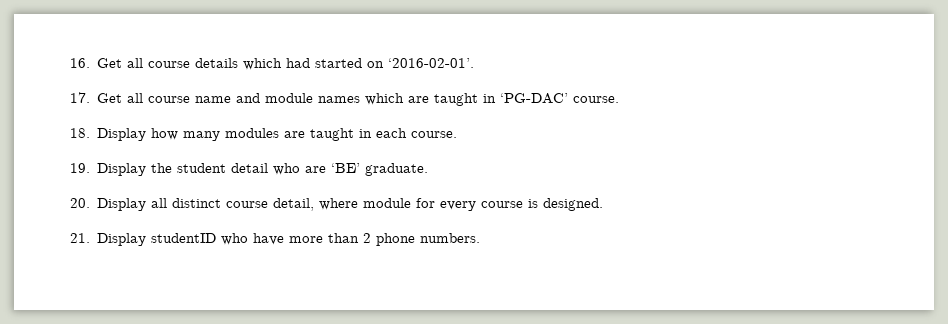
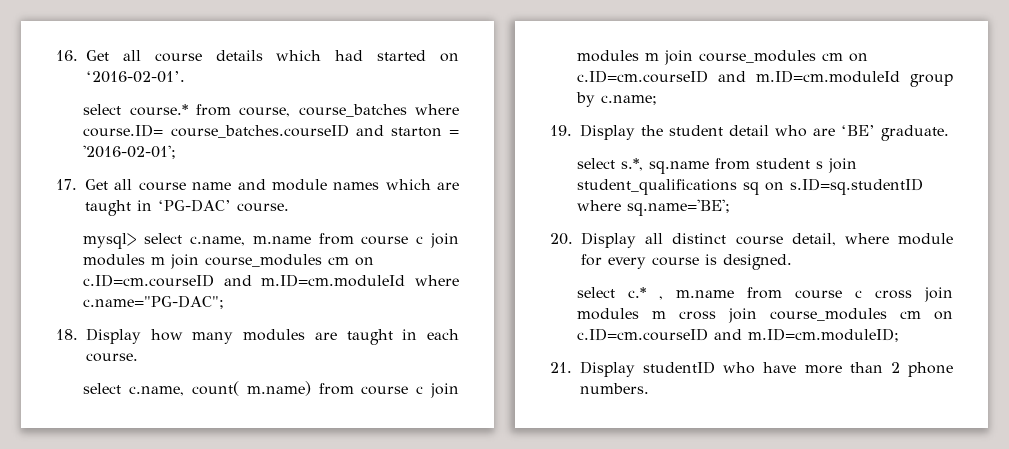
(475, 63) none -> [83,104,459,117] [83,124,459,138] [83,145,177,159] // select course.* from course, course_batches where course.ID= course_batches.courseID and starton = '2016-02-01';
(620, 99) none -> [83,233,459,249] [83,254,375,269] [83,274,459,287] [83,295,225,309] // mysql> select c.name, m.name from course c join modules m join course_modules cm on c.ID=cm.courseID and m.ID=cm.moduleId where c.name="PG-DAC";
(458, 134) none -> [83,381,459,398] [577,50,869,65] [577,70,953,87] [576,92,658,107] // select c.name, count( m.name) from course c join modules m join course_modules cm on c.ID=cm.courseID and m.ID=cm.moduleId group by c.name;
(429, 169) none -> [577,158,858,174] [577,178,924,195] [577,199,731,216] // select s.*, sq.name from student s join student_qualifications sq on s.ID=sq.studentID where sq.name='BE';
(604, 204) none -> [577,287,954,302] [577,308,953,323] [577,328,900,342] // select c.* , m.name from course c cross join modules m cross join course_modules cm on c.ID=cm.courseID and m.ID=cm.moduleID;

